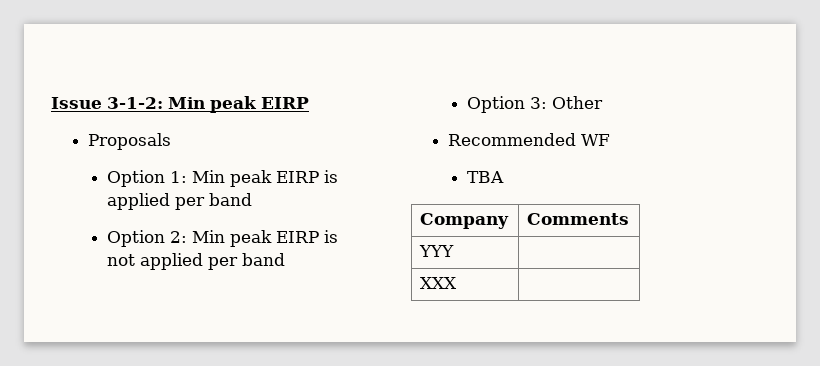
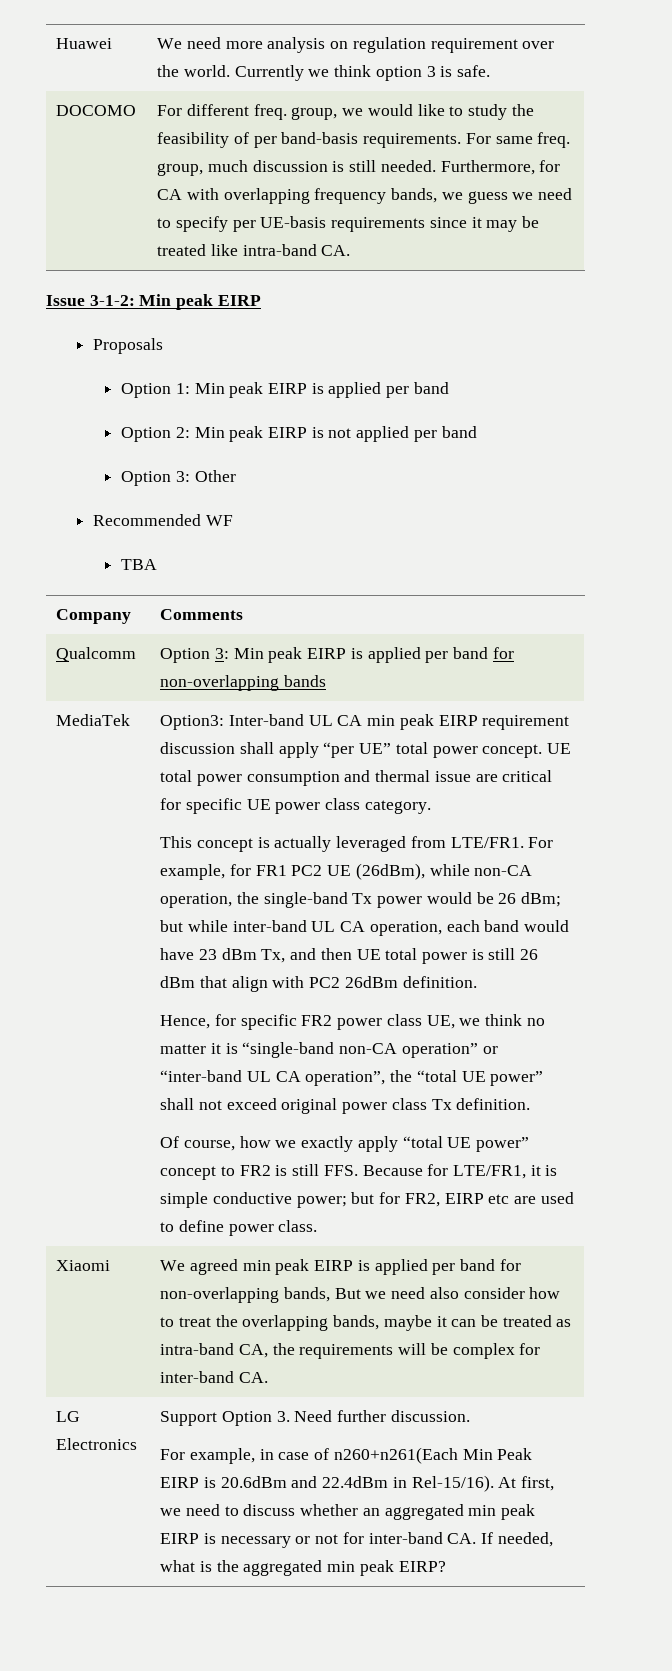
(51, 103) none -> [56,38,113,49] [157,37,555,53] [157,65,491,81] [56,105,137,116] [157,104,534,120] [157,132,571,148] [157,160,561,176] [157,188,573,204] [157,216,540,232] [157,244,351,256] Huawei | We need more analysis on regulation requirement over the world. Currently we think option 3 is safe. // DOCOMO | For different freq. group, we would like to study the feasibility of per band-basis requirements. For same freq. group, much discussion is still needed. Furthermore, for CA with overlapping frequency bands, we guess we need to specify per UE-basis requirements since it may be treated like intra-band CA. //
[419,245,455,257] [420,277,458,289] YYY | // XXX | -> [56,647,137,662] [160,647,514,663] [160,675,326,691] [56,714,131,726] [160,714,570,730] [160,742,572,758] [160,770,553,786] [160,798,431,814] [160,836,554,852] [160,863,533,880] [160,892,562,908] [160,920,570,936] [160,948,539,964] [160,976,477,992] [160,1014,545,1030] [160,1042,498,1058] [160,1070,544,1086] [160,1098,531,1114] [160,1136,530,1152] [160,1164,558,1180] [160,1192,574,1208] [160,1220,318,1236] [56,1260,111,1271] [160,1259,521,1275] [160,1287,561,1303] [160,1315,572,1331] [160,1343,541,1359] [160,1371,268,1383] [56,1411,81,1422] [56,1438,138,1450] [160,1410,470,1426] [160,1447,533,1464] [160,1475,555,1492] [160,1504,536,1520] [160,1532,553,1548] [160,1560,446,1576] Qualcomm | Option 3: Min peak EIRP is applied per band for non-overlapping bands // MediaTek | Option3: Inter-band UL CA min peak EIRP requirement discussion shall apply “per UE” total power concept. UE total power consumption and thermal issue are critical for specific UE power class category. // This concept is actually leveraged from LTE/FR1. For example, for FR1 PC2 UE (26dBm), while non-CA operation, the single-band Tx power would be 26 dBm; but while inter-band UL CA operation, each band would have 23 dBm Tx, and then UE total power is still 26 dBm that align with PC2 26dBm definition. // Hence, for specific FR2 power class UE, we think no matter it is “single-band non-CA operation” or “inter-band UL CA operation”, the “total UE power” shall not exceed original power class Tx definition. // Of course, how we exactly apply “total UE power” concept to FR2 is still FFS. Because for LTE/FR1, it is simple conductive power; but for FR2, EIRP etc are used to define power class. // Xiaomi | We agreed min peak EIRP is applied per band for non-overlapping bands, But we need also consider how to treat the overlapping bands, maybe it can be treated as intra-band CA, the requirements will be complex for inter-band CA. // LG Electronics | Support Option 3. Need further discussion. // For example, in case of n260+n261(Each Min Peak EIRP is 20.6dBm and 22.4dBm in Rel-15/16). At first, we need to discuss whether an aggregated min peak EIRP is necessary or not for inter-band CA. If needed, what is the aggregated min peak EIRP?

